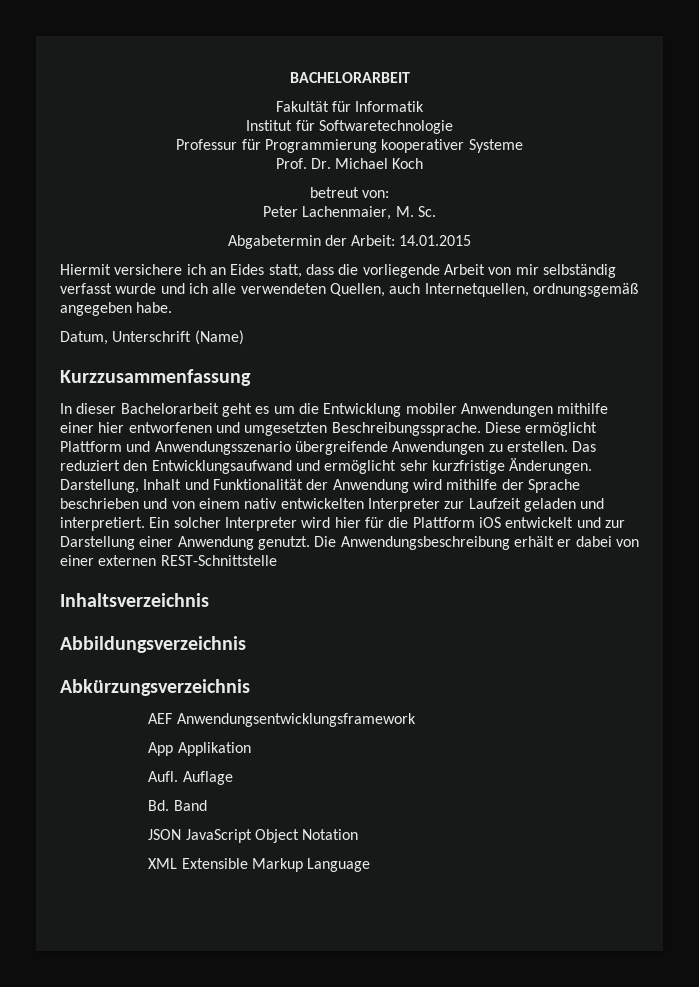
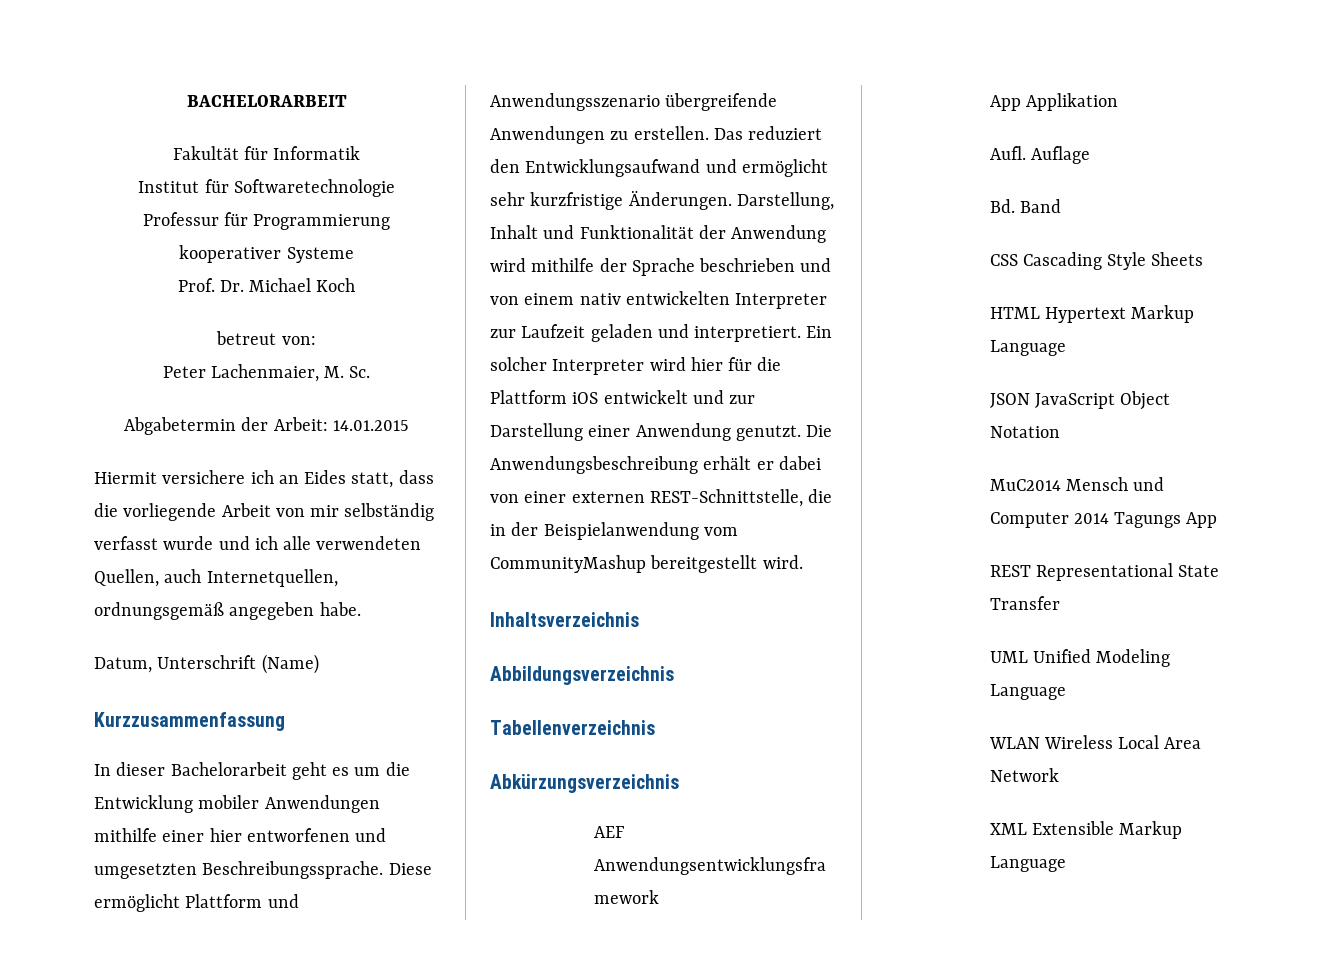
[160,555,277,566] REST-Schnittstelle -> [649,489,833,507] [490,522,738,540] [490,555,803,573] REST-Schnittstelle, die in der Beispielanwendung vom CommunityMashup bereitgestellt wird.
(246, 644) none -> [490,720,655,735] // Tabellenverzeichnis
[148,829,359,843] JSON JavaScript Object Notation -> [989,252,1204,270] [989,305,1195,323] [989,340,1066,356] [989,391,1171,410] [989,426,1060,438] [989,477,1165,491] [989,512,1218,528] [989,563,1220,581] [989,596,1060,610] [989,649,1171,667] [989,684,1066,700] [988,735,1202,749] [989,768,1059,782] CSS Cascading Style Sheets // HTML Hypertext Markup Language // JSON JavaScript Object Notation // MuC2014 Mensch und Computer 2014 Tagungs App // REST Representational State Transfer // UML Unified Modeling Language // WLAN Wireless Local Area Network

